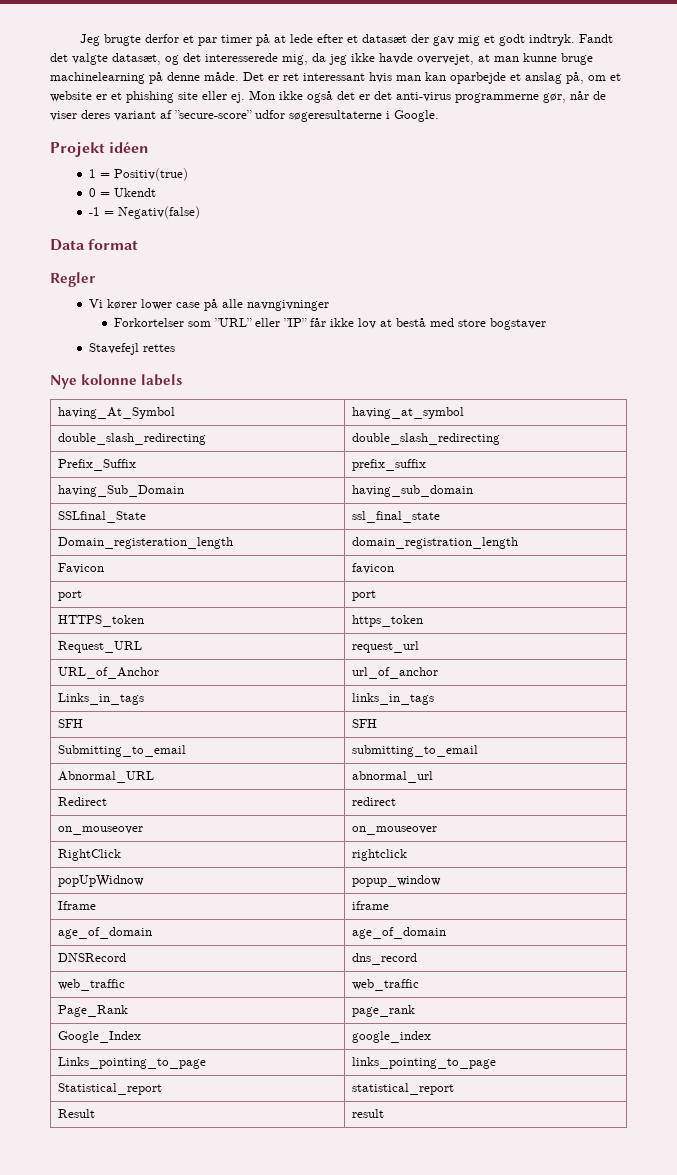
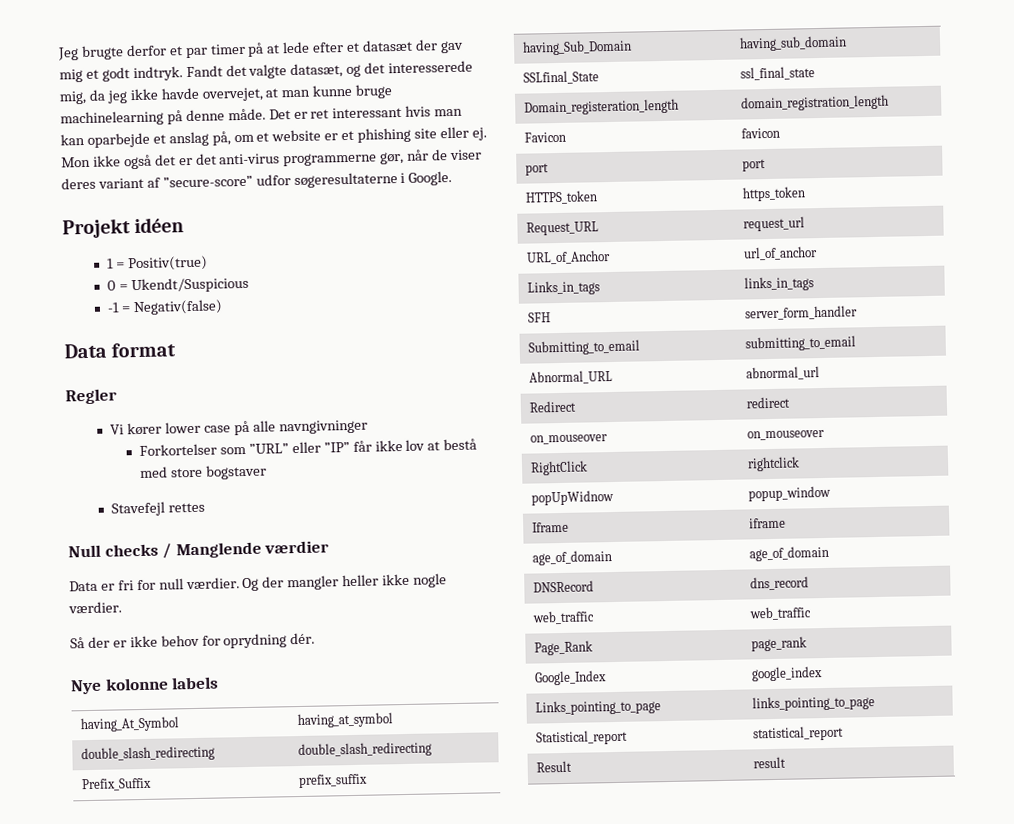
[114,188,157,197] Ukendt -> [131,276,250,294] Ukendt/Suspicious
(176, 348) none -> [68,540,330,559] [69,573,448,592] [68,601,122,614] [70,632,316,649] // Null checks / Manglende værdier // Data er fri for null værdier. Og der mangler heller ikke nogle værdier. // Så der er ikke behov for oprydning dér.
[352,719,378,728] SFH -> [744,305,858,321] server_form_handler

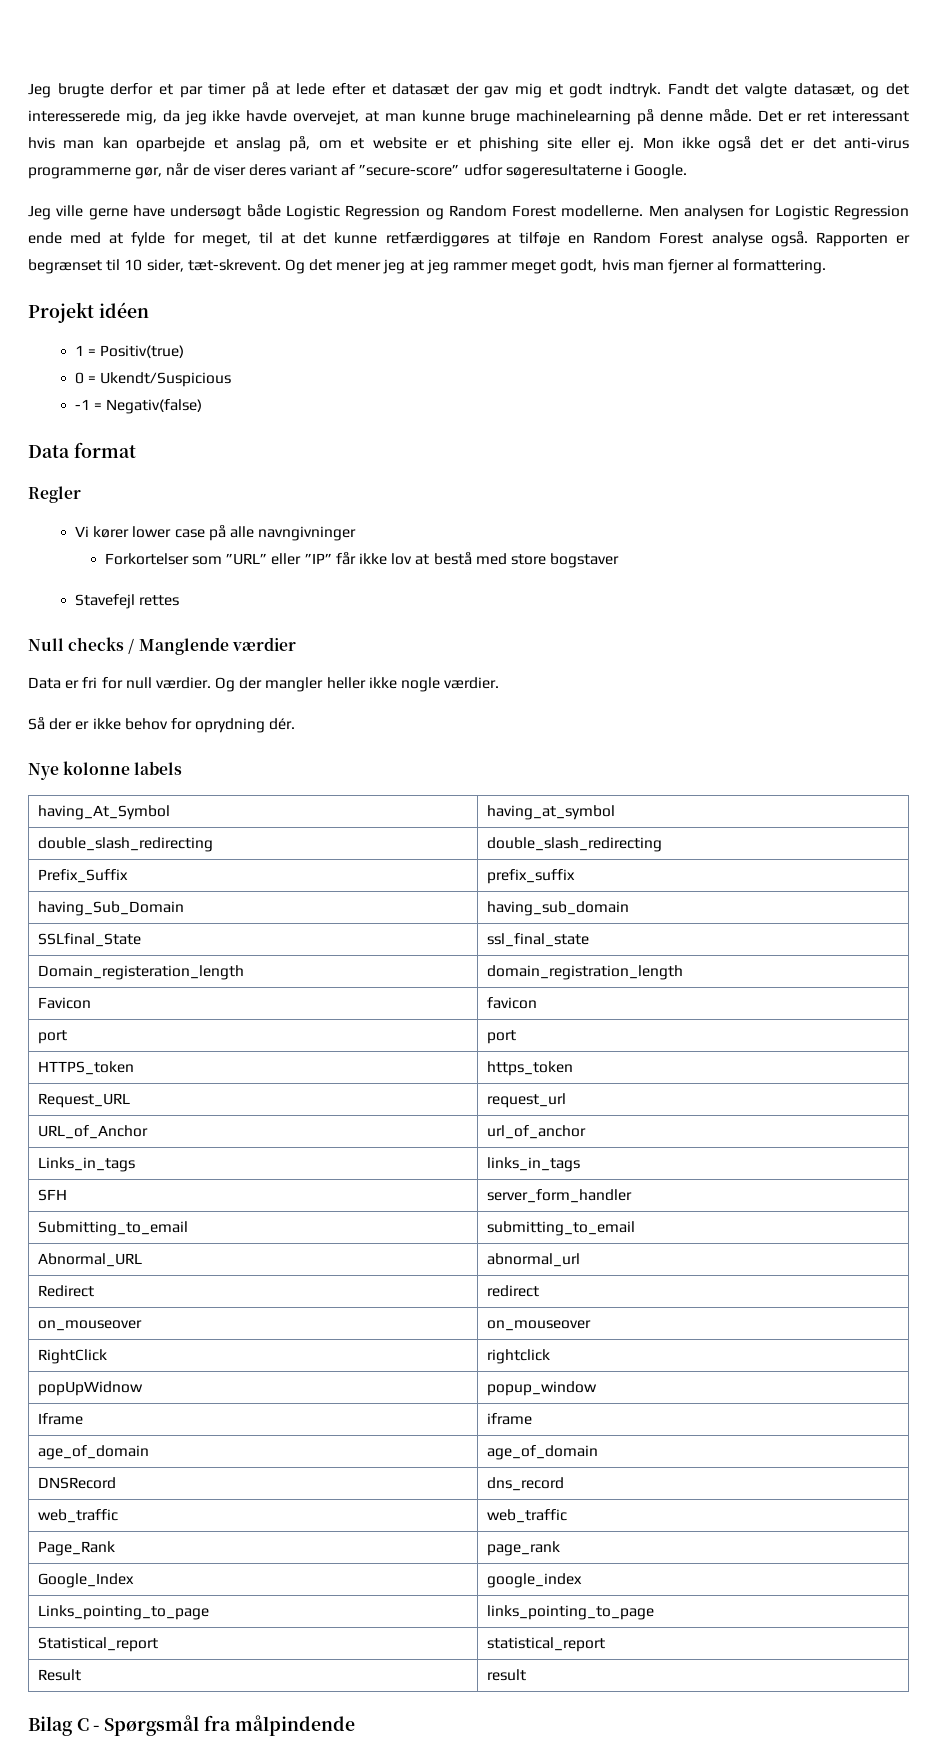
(453, 178) none -> [28,204,909,220] [28,231,910,247] [28,259,827,274] // Jeg ville gerne have undersøgt både Logistic Regression og Random Forest modellerne. Men analysen for Logistic Regression ende med at fylde for meget, til at det kunne retfærdiggøres at tilføje en Random Forest analyse også. Rapporten er begrænset til 10 sider, tæt-skrevent. Og det mener jeg at jeg rammer meget godt, hvis man fjerner al formattering.
(786, 762) none -> [28,1715,355,1736] // Bilag C - Spørgsmål fra målpindende

